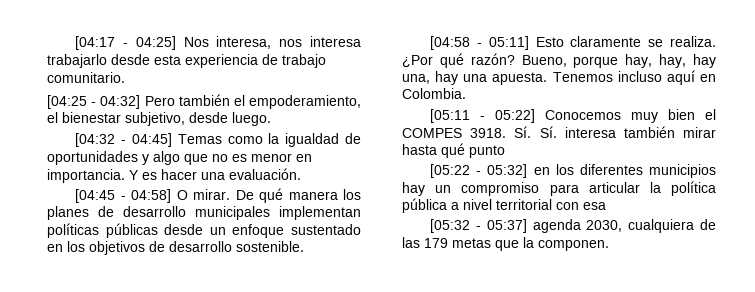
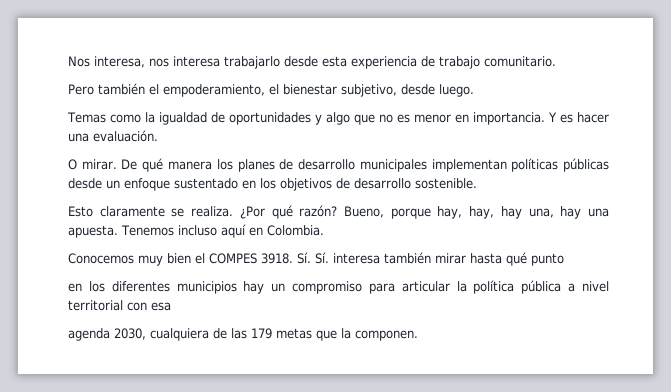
[75,36,176,50] [04:17 - 04:25] -> (68, 61) none
[47,95,141,109] [04:25 - 04:32] -> (556, 61) none
[75,133,172,147] [04:32 - 04:45] -> (474, 90) none
[75,189,172,203] [04:45 - 04:58] -> (158, 136) none
[430,36,529,50] [04:58 - 05:11] -> (477, 183) none
[430,109,536,123] [05:11 - 05:22] -> (324, 230) none
[430,164,528,178] [05:22 - 05:32] -> (564, 259) none
[430,219,527,233] [05:32 - 05:37] -> (171, 306) none

